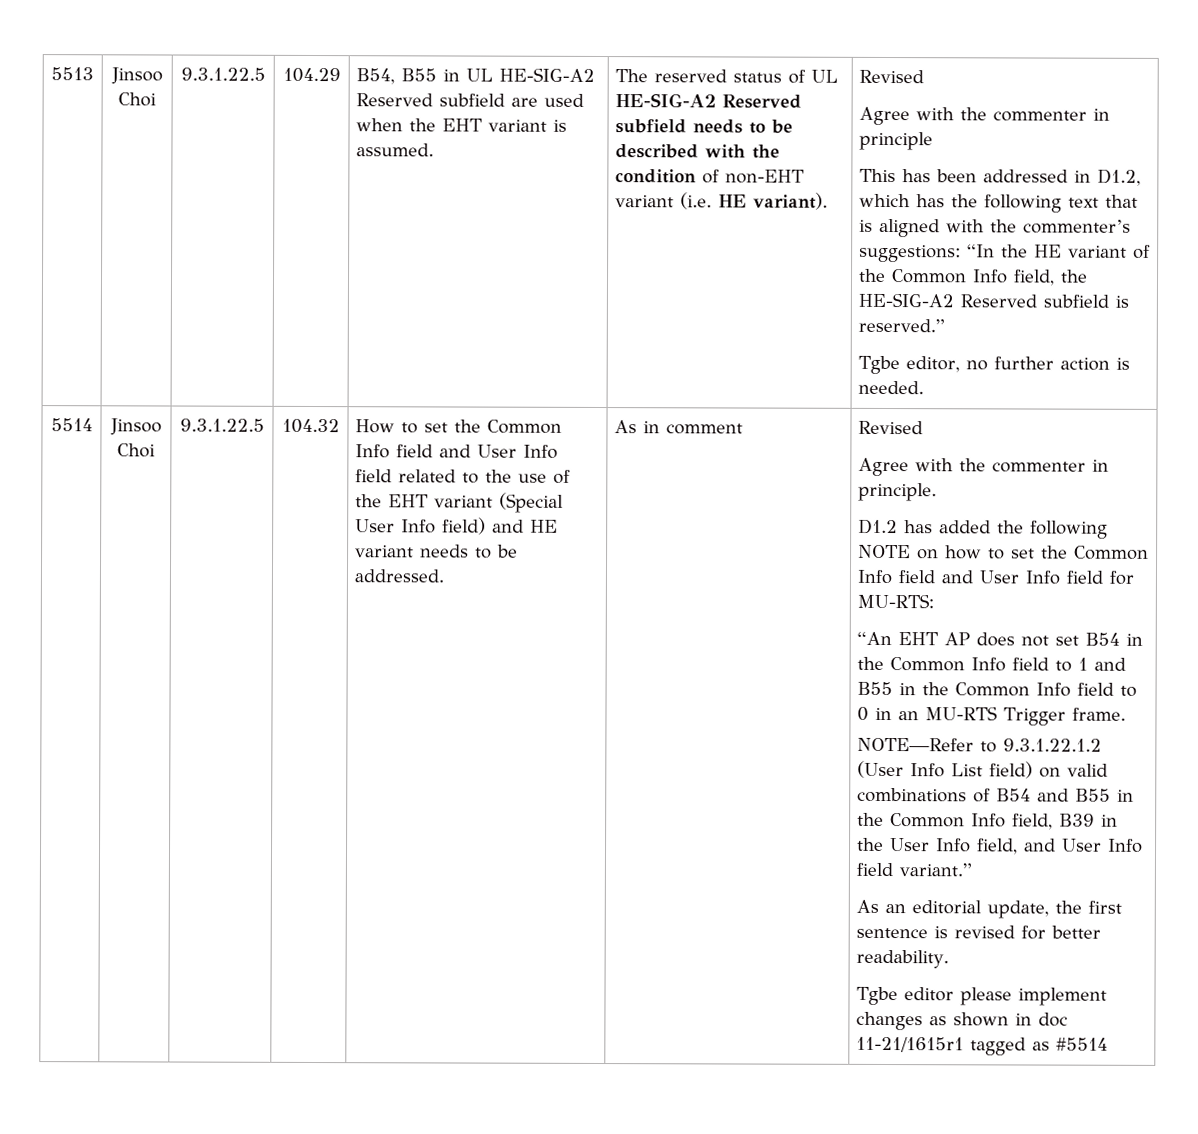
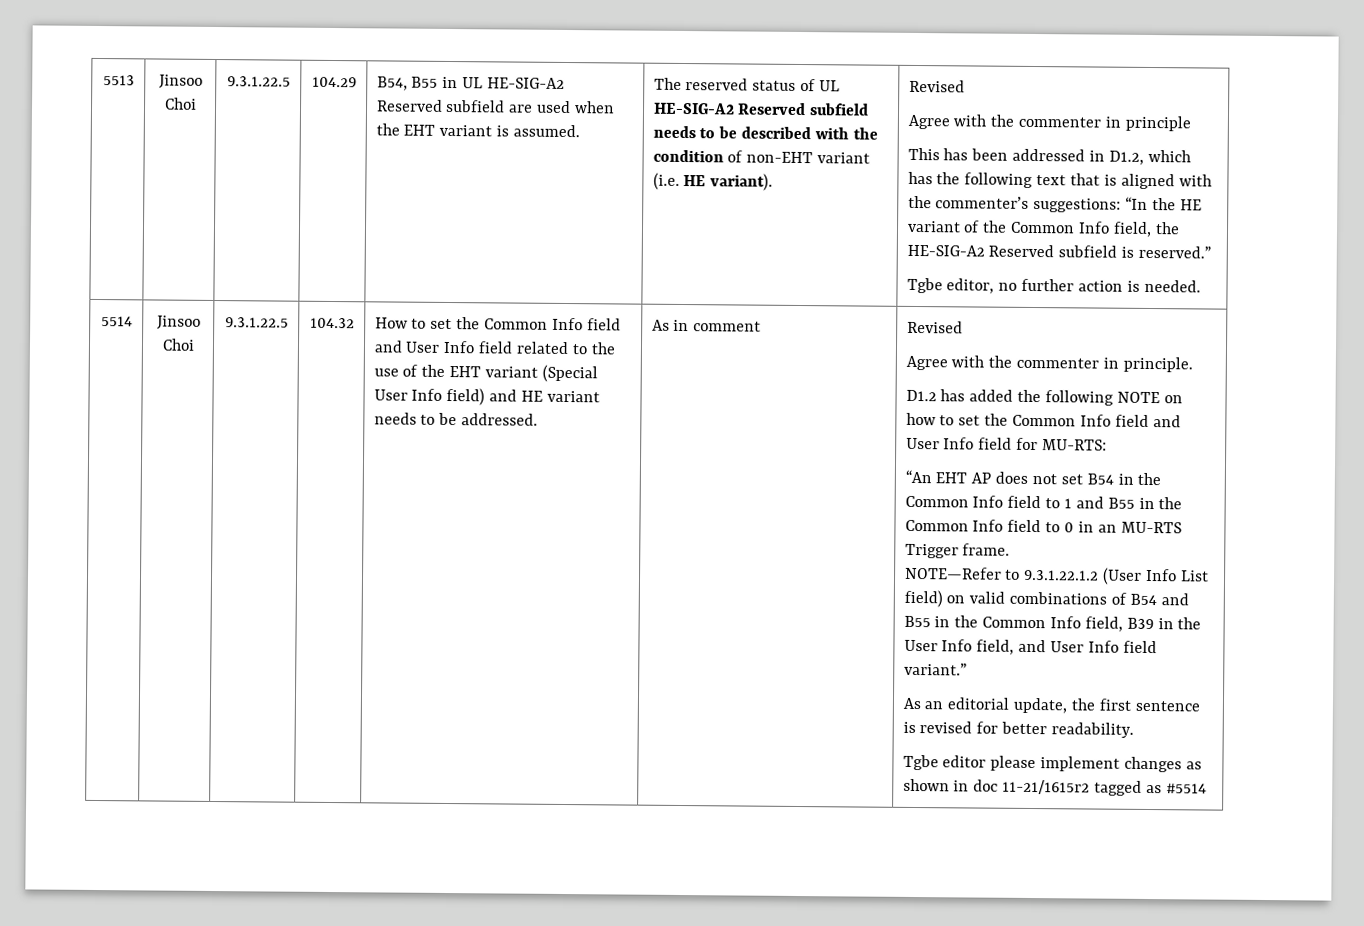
[856,1036,965,1053] 11-21/1615r1 -> [1002,779,1091,795] 11-21/1615r2

